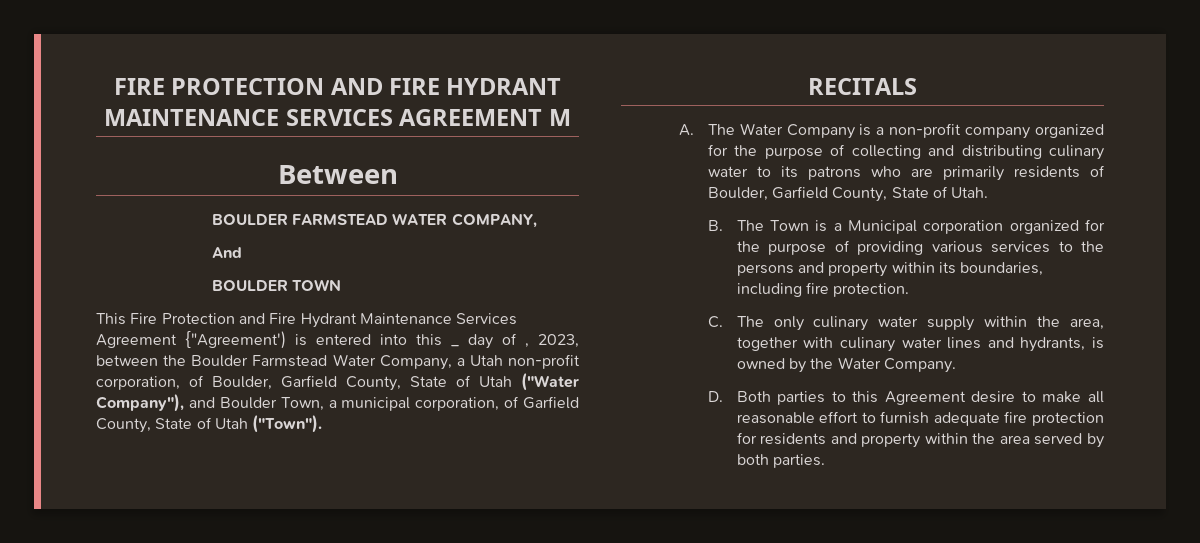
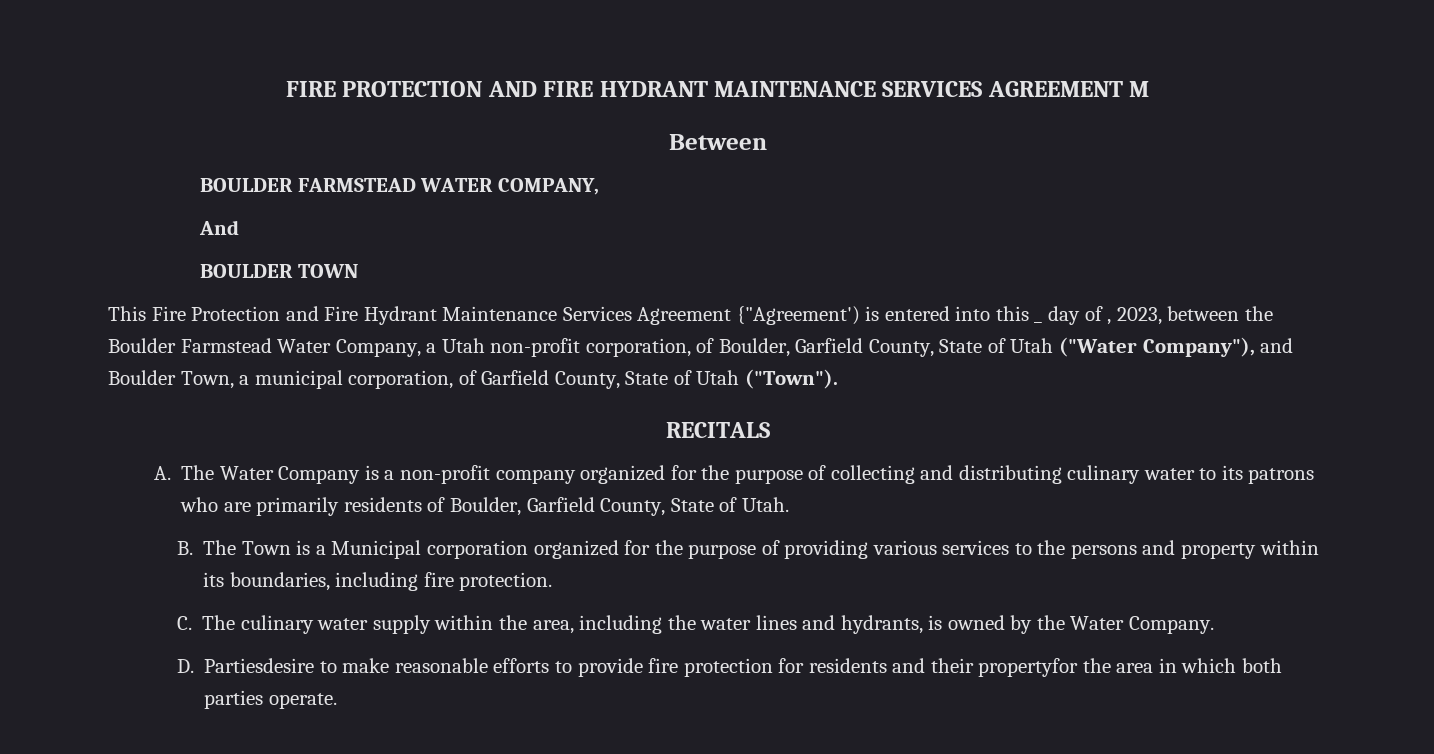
[773,316,804,331] only -> (236, 622) none
[736,337,895,352] together with culinary -> [579,615,696,634] including the
[736,391,1104,405] [736,411,1000,426] Both parties to this Agreement desire to make all reasonable effort to furnish adequate -> [204,658,643,677] Partiesdesire to make reasonable efforts to provide
[861,433,1104,448] [736,454,825,468] property within the area served by both parties. -> [930,658,1282,677] [204,690,337,709] their propertyfor the area in which both parties operate.

